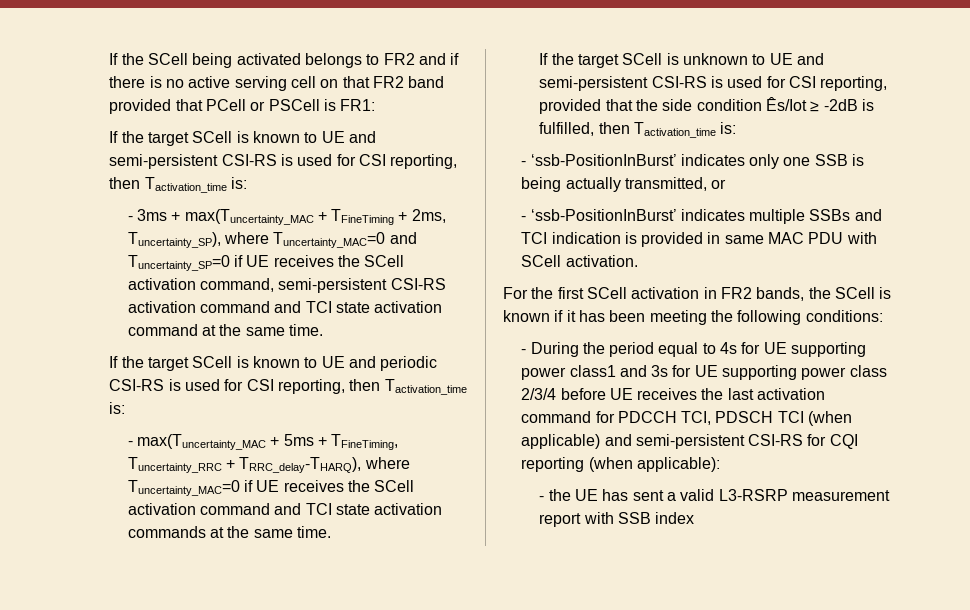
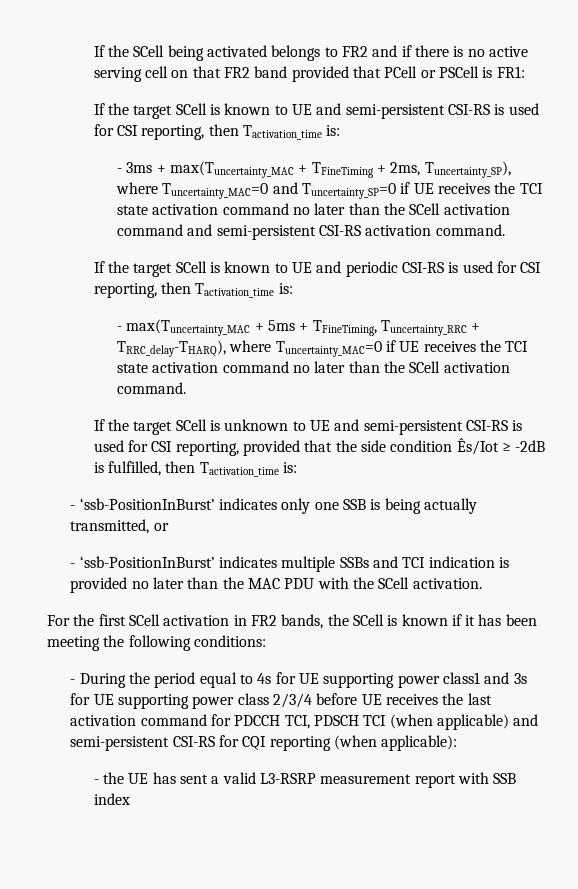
[364,255,405,267] [127,278,446,293] [127,301,443,313] [127,324,323,336] SCell activation command, semi-persistent CSI-RS activation command and TCI state activation command at the same time. -> [519,183,543,194] [117,203,510,215] [117,224,505,240] TCI state activation command no later than the SCell activation command and semi-persistent CSI-RS activation command.
[374,480,415,492] [127,503,443,515] [127,526,331,538] SCell activation command and TCI state activation commands at the same time. -> [505,341,529,352] [117,361,510,373] [117,382,187,394] TCI state activation command no later than the SCell activation command.
[707,232,764,244] in same -> [131,577,244,589] no later than the
(877, 238) none -> [352,577,374,589] the

